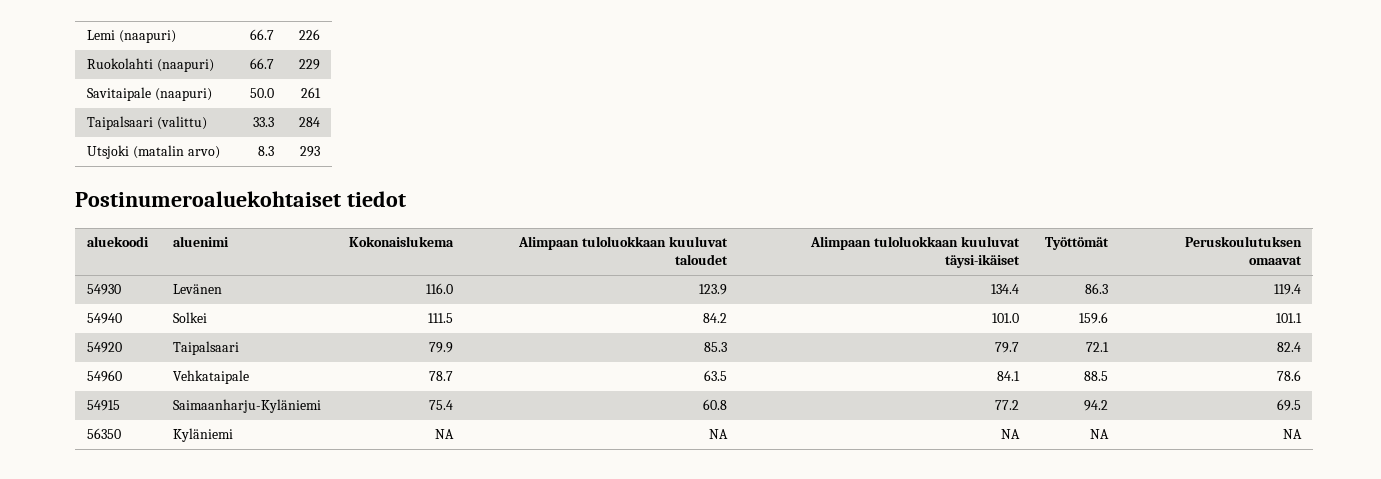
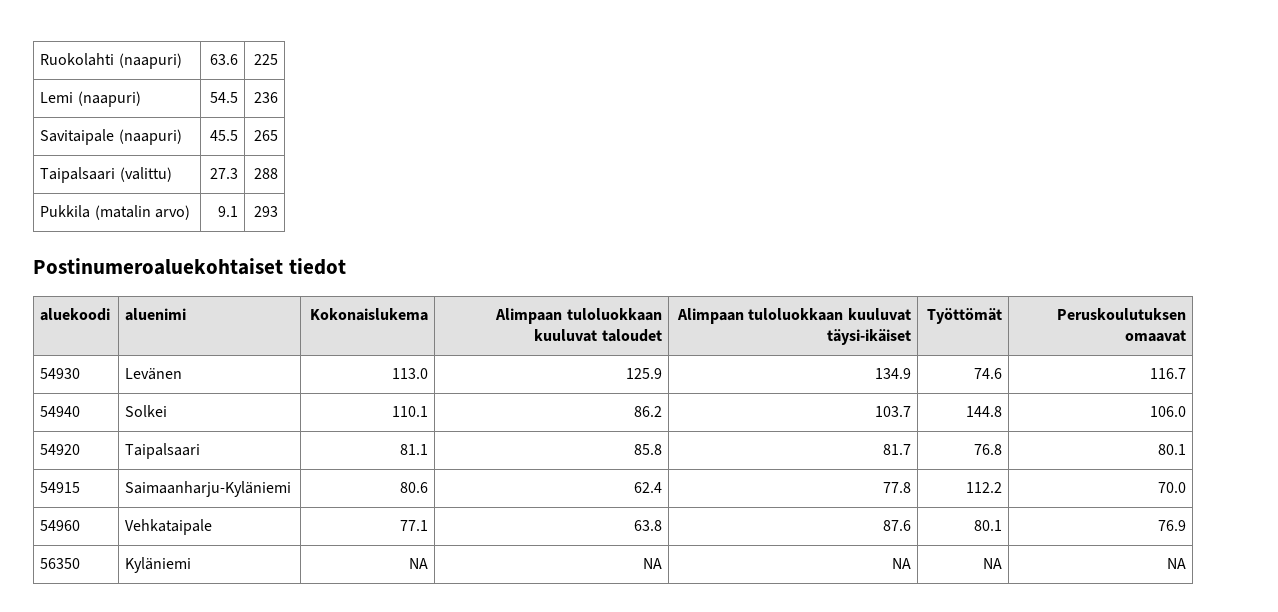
[87,30,177,43] [249,29,274,40] [298,29,320,40] [87,58,215,72] [249,58,274,69] [298,59,320,70] Lemi (naapuri) | 66.7 | 226 // Ruokolahti (naapuri) | 66.7 | 229 -> [40,53,182,69] [209,54,238,65] [253,54,278,65] [40,91,141,107] [209,92,238,103] [253,92,278,103] Ruokolahti (naapuri) | 63.6 | 225 // Lemi (naapuri) | 54.5 | 236
[249,88,274,98] [300,87,321,98] 50.0 | 261 -> [209,130,238,141] [253,130,278,141] 45.5 | 265
[252,117,274,127] [298,117,320,127] [87,145,130,159] 33.3 | 284 // Utsjoki -> [209,168,238,179] [253,168,278,179] [40,205,91,218] 27.3 | 288 // Pukkila
[257,146,274,156] 8.3 -> [217,206,238,217] 9.1
[425,283,453,294] [698,284,727,295] [990,284,1019,294] [1084,283,1108,294] [1273,284,1301,295] [87,313,123,324] [173,312,208,323] [427,313,453,323] [702,313,727,323] [991,313,1019,323] [1078,312,1108,324] [1275,313,1302,323] [87,342,123,353] [173,341,240,355] [428,342,453,353] [703,342,727,352] [994,342,1019,353] [1085,342,1109,352] [1276,342,1301,352] [87,370,123,382] [173,370,250,384] [428,371,453,381] [703,370,727,381] [996,371,1020,381] [1083,371,1108,381] [1276,370,1301,381] [87,400,121,411] [173,399,322,413] [428,400,453,410] [702,399,727,410] [994,400,1019,410] [1083,400,1108,411] [1276,399,1301,411] 116.0 | 123.9 | 134.4 | 86.3 | 119.4 // 54940 | Solkei | 111.5 | 84.2 | 101.0 | 159.6 | 101.1 // 54920 | Taipalsaari | 79.9 | 85.3 | 79.7 | 72.1 | 82.4 // 54960 | Vehkataipale | 78.7 | 63.5 | 84.1 | 88.5 | 78.6 // 54915 | Saimaanharju-Kyläniemi | 75.4 | 60.8 | 77.2 | 94.2 | 69.5 -> [391,368,428,379] [625,368,662,379] [874,368,911,379] [973,368,1002,379] [1149,368,1186,379] [40,406,81,417] [125,405,168,417] [391,406,428,417] [633,406,662,417] [874,406,911,417] [965,406,1002,417] [1149,406,1186,417] [40,444,81,455] [125,443,201,459] [399,444,428,455] [633,444,662,455] [882,444,911,455] [973,444,1002,455] [1157,444,1186,455] [40,482,81,493] [125,481,292,497] [399,482,428,493] [633,482,662,493] [882,482,911,493] [965,482,1002,493] [1157,482,1186,493] [40,520,81,531] [125,519,213,535] [399,520,428,531] [633,520,662,531] [882,520,911,531] [973,520,1002,531] [1157,520,1186,531] 113.0 | 125.9 | 134.9 | 74.6 | 116.7 // 54940 | Solkei | 110.1 | 86.2 | 103.7 | 144.8 | 106.0 // 54920 | Taipalsaari | 81.1 | 85.8 | 81.7 | 76.8 | 80.1 // 54915 | Saimaanharju-Kyläniemi | 80.6 | 62.4 | 77.8 | 112.2 | 70.0 // 54960 | Vehkataipale | 77.1 | 63.8 | 87.6 | 80.1 | 76.9

